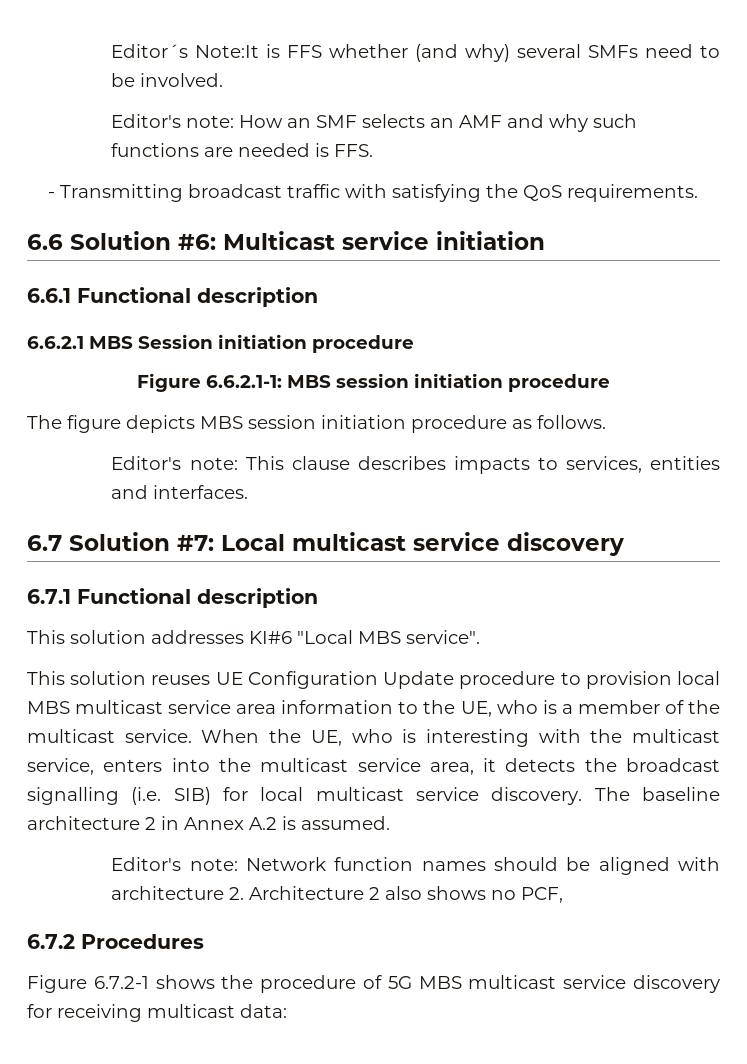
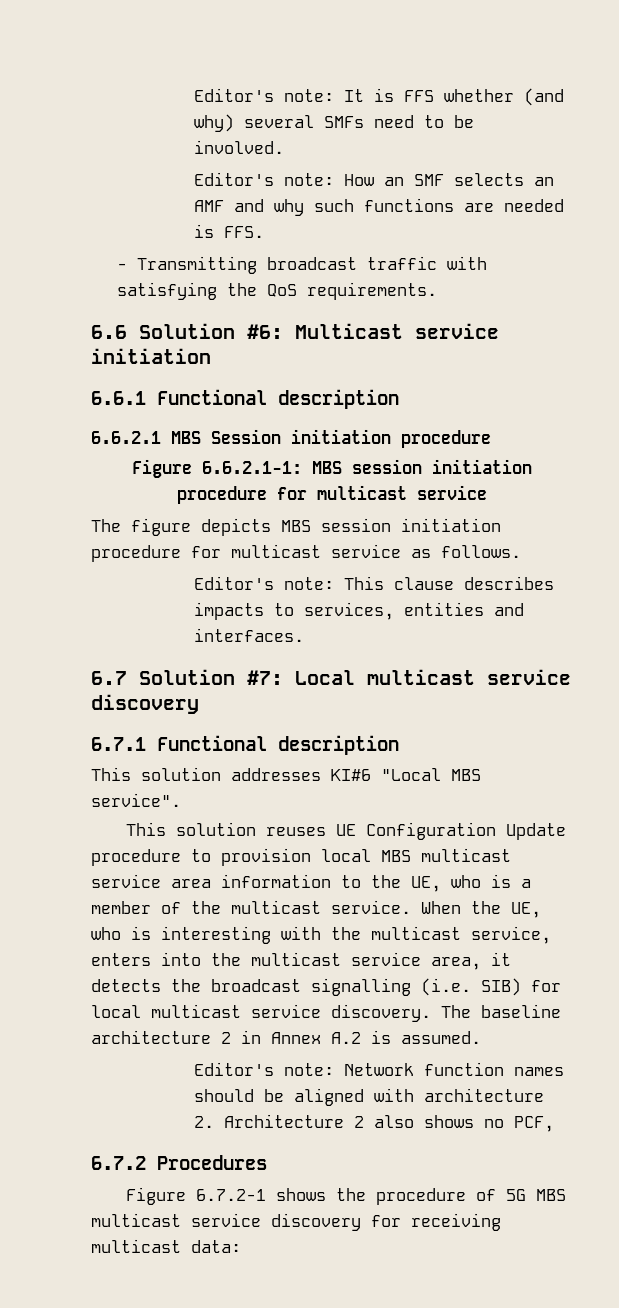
[111,44,260,58] Editor´s Note:It -> [193,88,364,102] Editor's note: It
(610, 383) none -> [276,485,487,500] for multicast service
(507, 424) none -> [191,544,401,558] for multicast service

